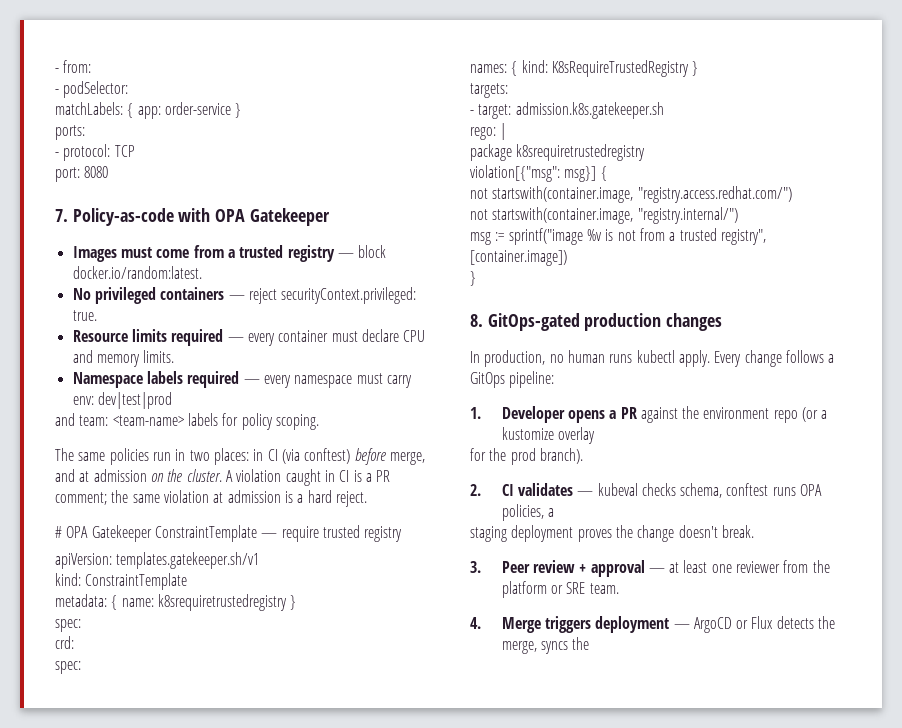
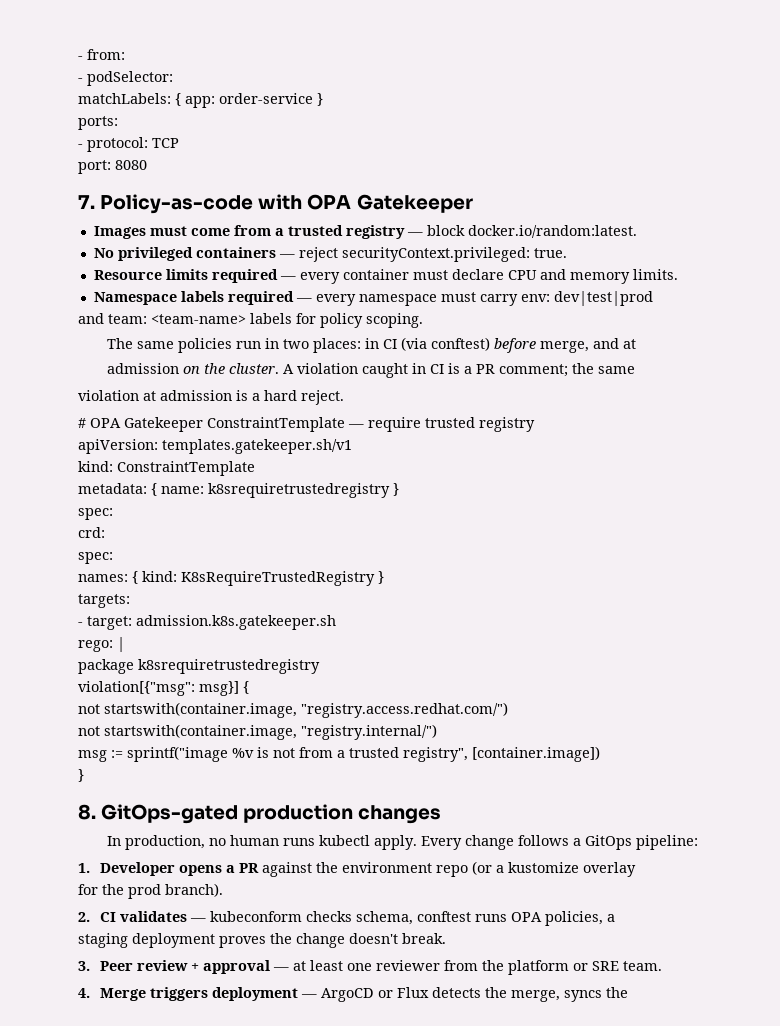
(90, 476) none -> (636, 344) //
(160, 498) none -> (635, 370) //
[597,483,638,496] kubeval -> [210,911,303,922] kubeconform

